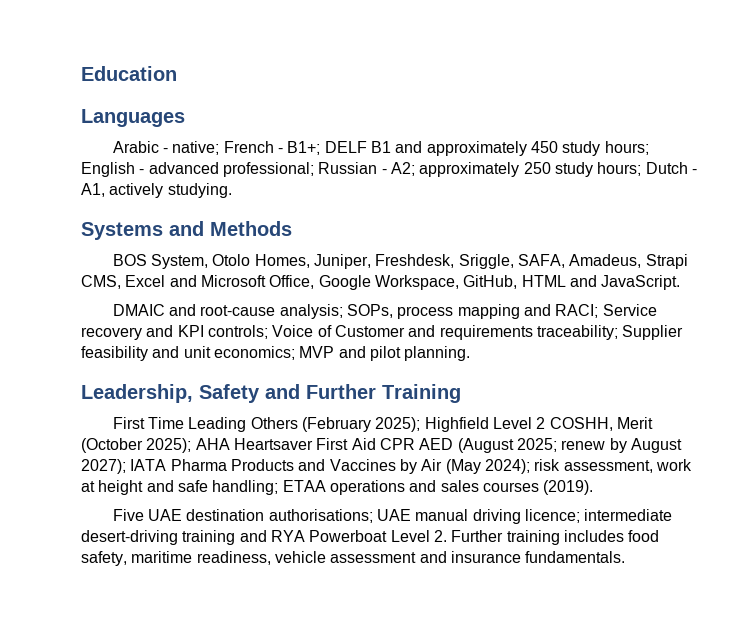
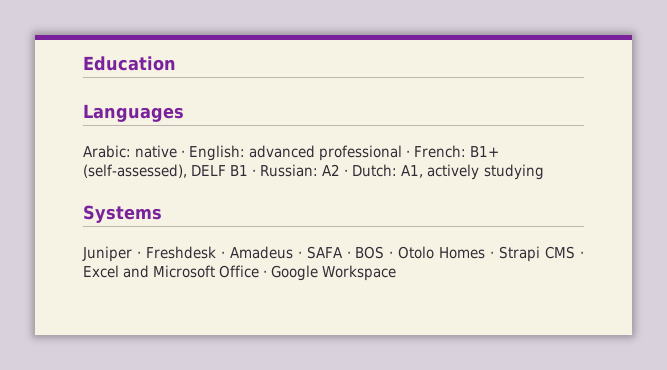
[112,141,649,156] [81,162,697,177] Arabic - native; French - B1+; DELF B1 and approximately 450 study hours; English - advanced professional; Russian - A2; approximately 250 study hours; Dutch - -> [83,145,500,161] [83,164,398,178] Arabic: native · English: advanced professional · French: B1+ (self-assessed), DELF B1 · Russian: A2 · Dutch:
[167,183,232,198] studying. -> [483,164,544,180] studying
[169,221,292,236] [112,254,688,269] [81,275,681,290] [112,304,657,319] [81,325,684,340] [81,346,471,361] [81,384,461,403] [112,417,654,432] [81,438,682,453] [81,459,692,474] [81,480,594,495] [112,509,673,524] [81,530,660,545] [81,551,626,566] and Methods // BOS System, Otolo Homes, Juniper, Freshdesk, Sriggle, SAFA, Amadeus, Strapi CMS, Excel and Microsoft Office, Google Workspace, GitHub, HTML and JavaScript. // DMAIC and root-cause analysis; SOPs, process mapping and RACI; Service recovery and KPI controls; Voice of Customer and requirements traceability; Supplier feasibility and unit economics; MVP and pilot planning. // Leadership, Safety and Further Training // First Time Leading Others (February 2025); Highfield Level 2 COSHH, Merit (October 2025); AHA Heartsaver First Aid CPR AED (August 2025; renew by August 2027); IATA Pharma Products and Vaccines by Air (May 2024); risk assessment, work at height and safe handling; ETAA operations and sales courses (2019). // Five UAE destination authorisations; UAE manual driving licence; intermediate desert-driving training and RYA Powerboat Level 2. Further training includes food safety, maritime readiness, vehicle assessment and insurance fundamentals. -> [82,246,584,262] [83,265,397,281] // Juniper · Freshdesk · Amadeus · SAFA · BOS · Otolo Homes · Strapi CMS · Excel and Microsoft Office · Google Workspace

